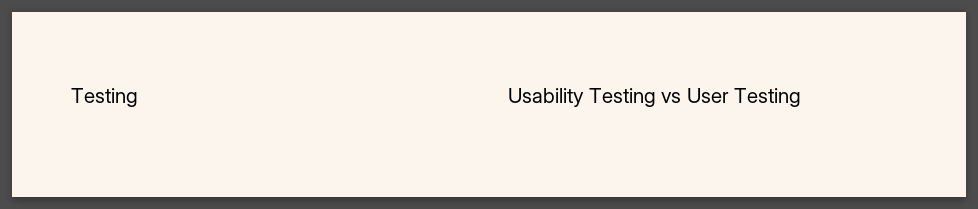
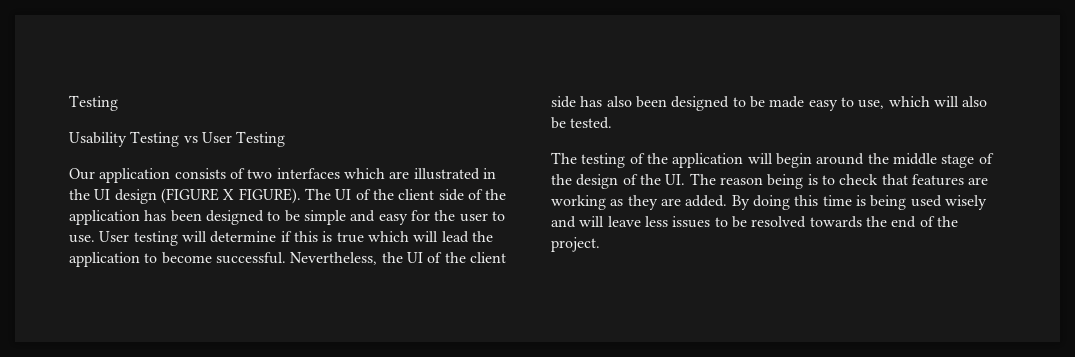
(802, 97) none -> [69,168,496,183] [69,188,507,204] [69,210,505,225] [69,231,493,246] [69,252,506,267] [551,96,988,111] [551,117,613,129] [551,152,994,168] [551,173,989,189] [551,195,987,210] [551,216,958,228] [551,237,600,252] // Our application consists of two interfaces which are illustrated in the UI design (FIGURE X FIGURE). The UI of the client side of the application has been designed to be simple and easy for the user to use. User testing will determine if this is true which will lead the application to become successful. Nevertheless, the UI of the client side has also been designed to be made easy to use, which will also be tested. // The testing of the application will begin around the middle stage of the design of the UI. The reason being is to check that features are working as they are added. By doing this time is being used wisely and will leave less issues to be resolved towards the end of the project.

